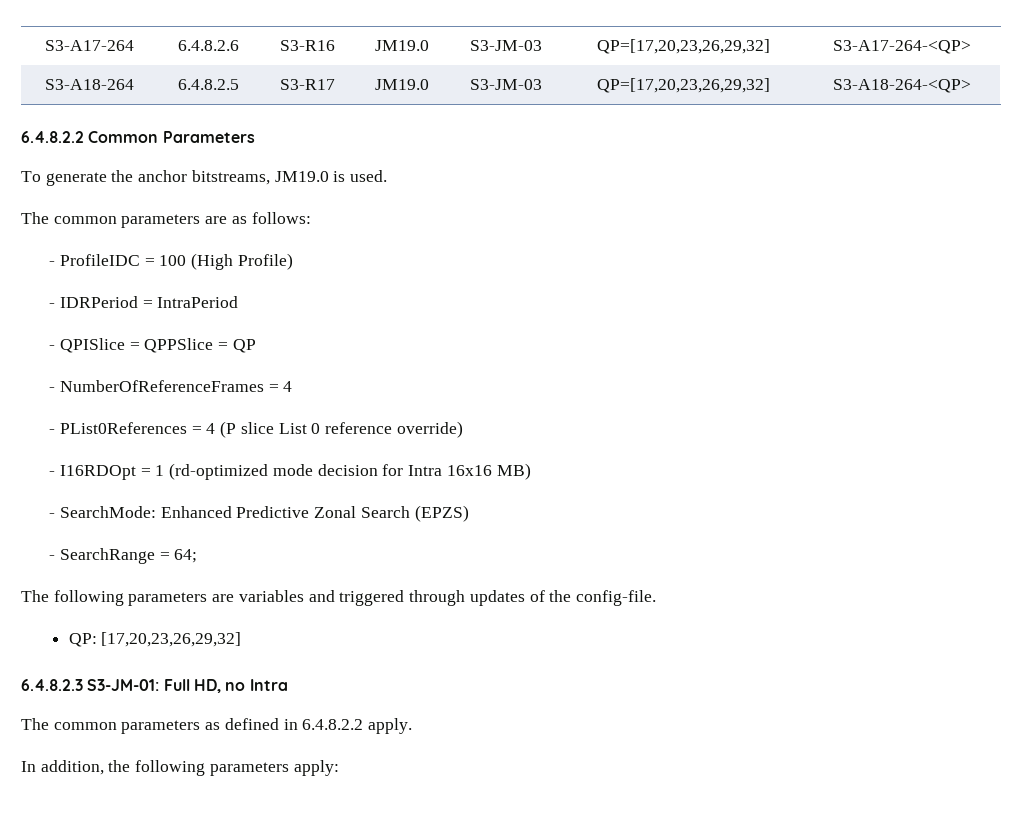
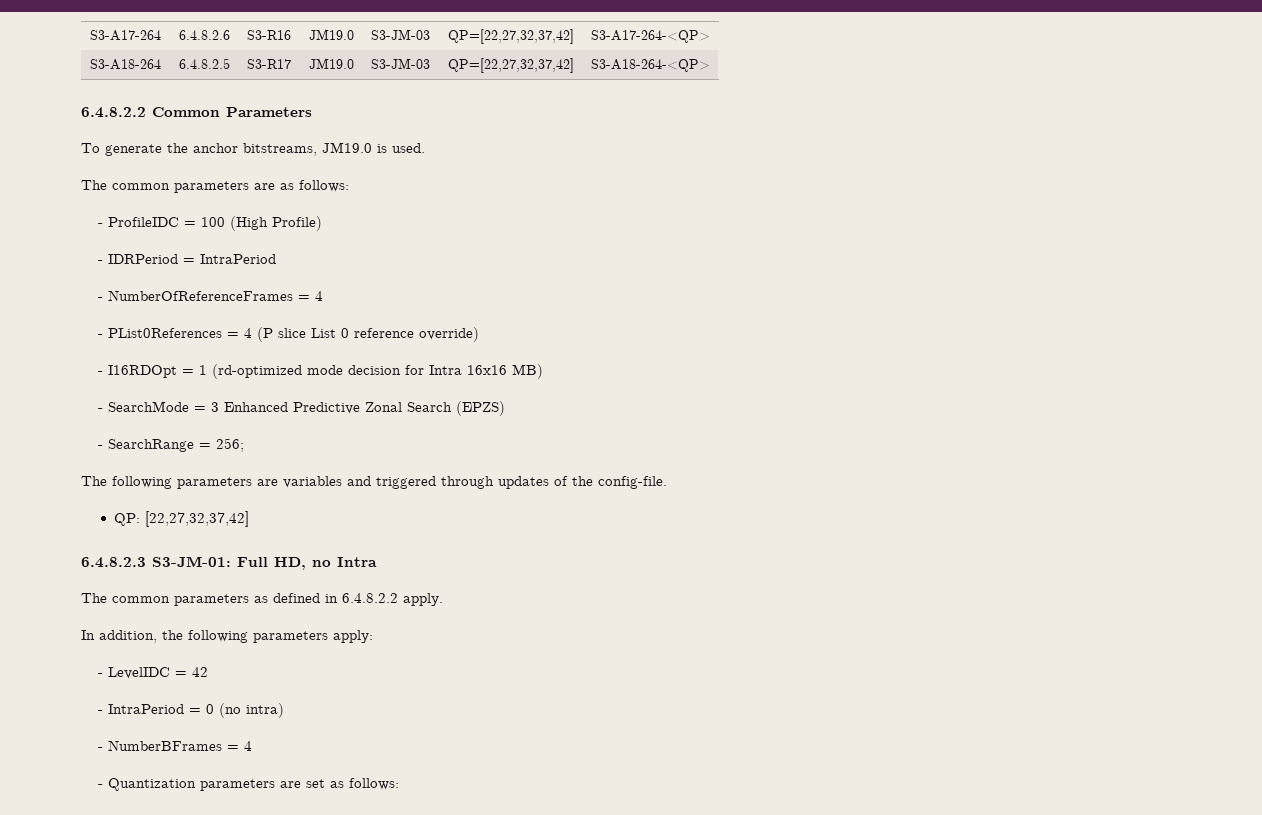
[597,39,770,54] QP=[17,20,23,26,29,32] -> [447,29,574,44] QP=[22,27,32,37,42]
[597,78,770,93] QP=[17,20,23,26,29,32] -> [447,58,574,73] QP=[22,27,32,37,42]
[49,338,256,353] // - QPISlice = QPPSlice = QP -> (276, 259) none
[60,506,157,518] SearchMode: -> [107,401,219,412] SearchMode = 3
[174,549,198,563] 64; -> [215,438,244,452] 256;
[101,632,242,647] [17,20,23,26,29,32] -> [145,511,250,527] [22,27,32,37,42]
(339, 768) none -> [97,667,208,679] [97,703,284,718] [97,740,252,751] [97,778,399,791] // - LevelIDC = 42 // - IntraPeriod = 0 (no intra) // - NumberBFrames = 4 // - Quantization parameters are set as follows:

